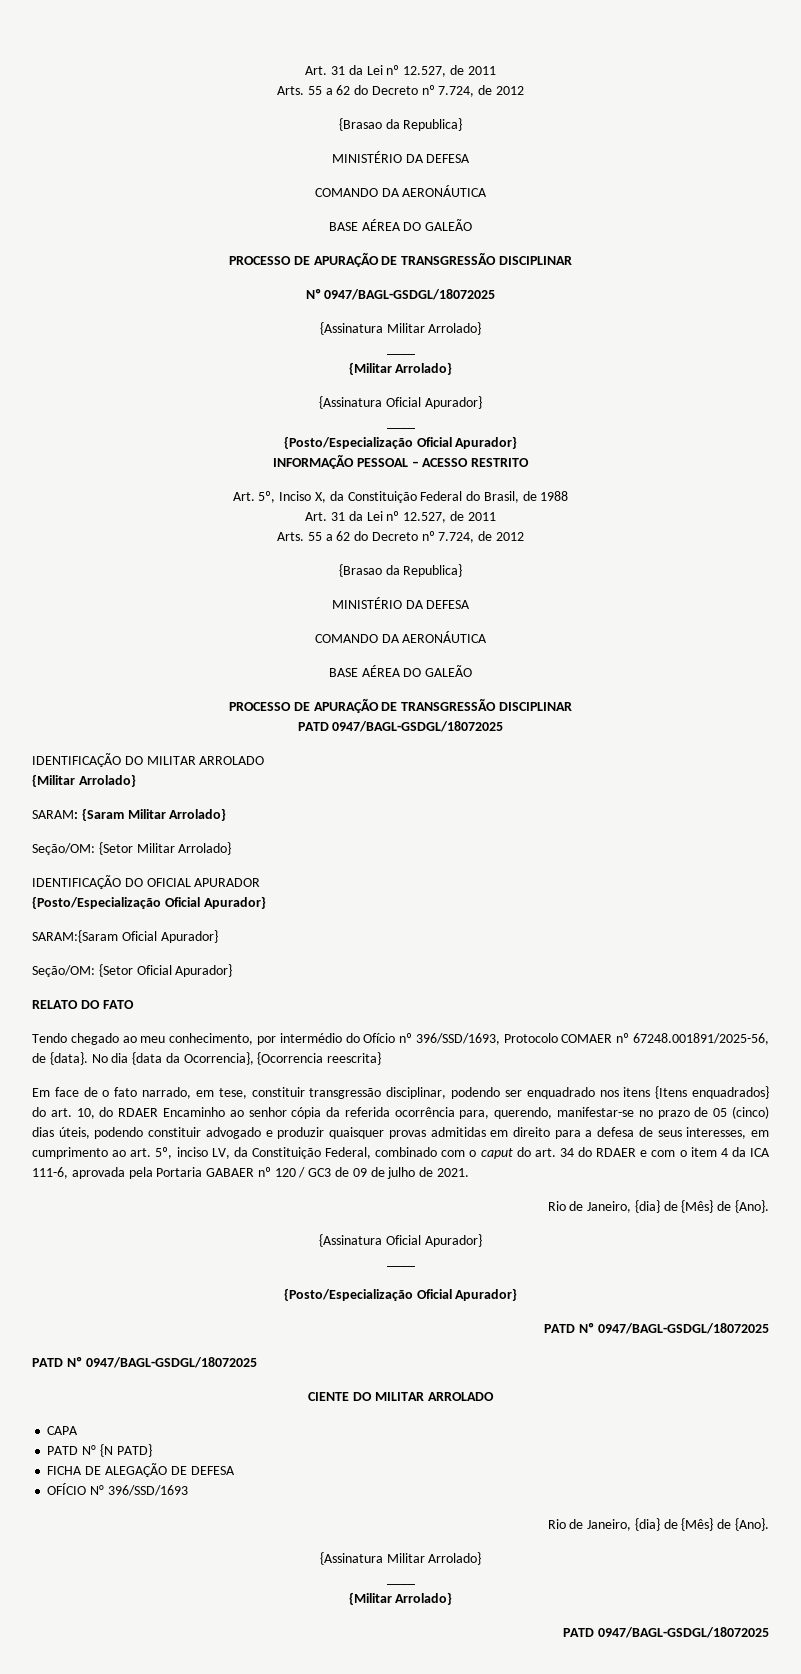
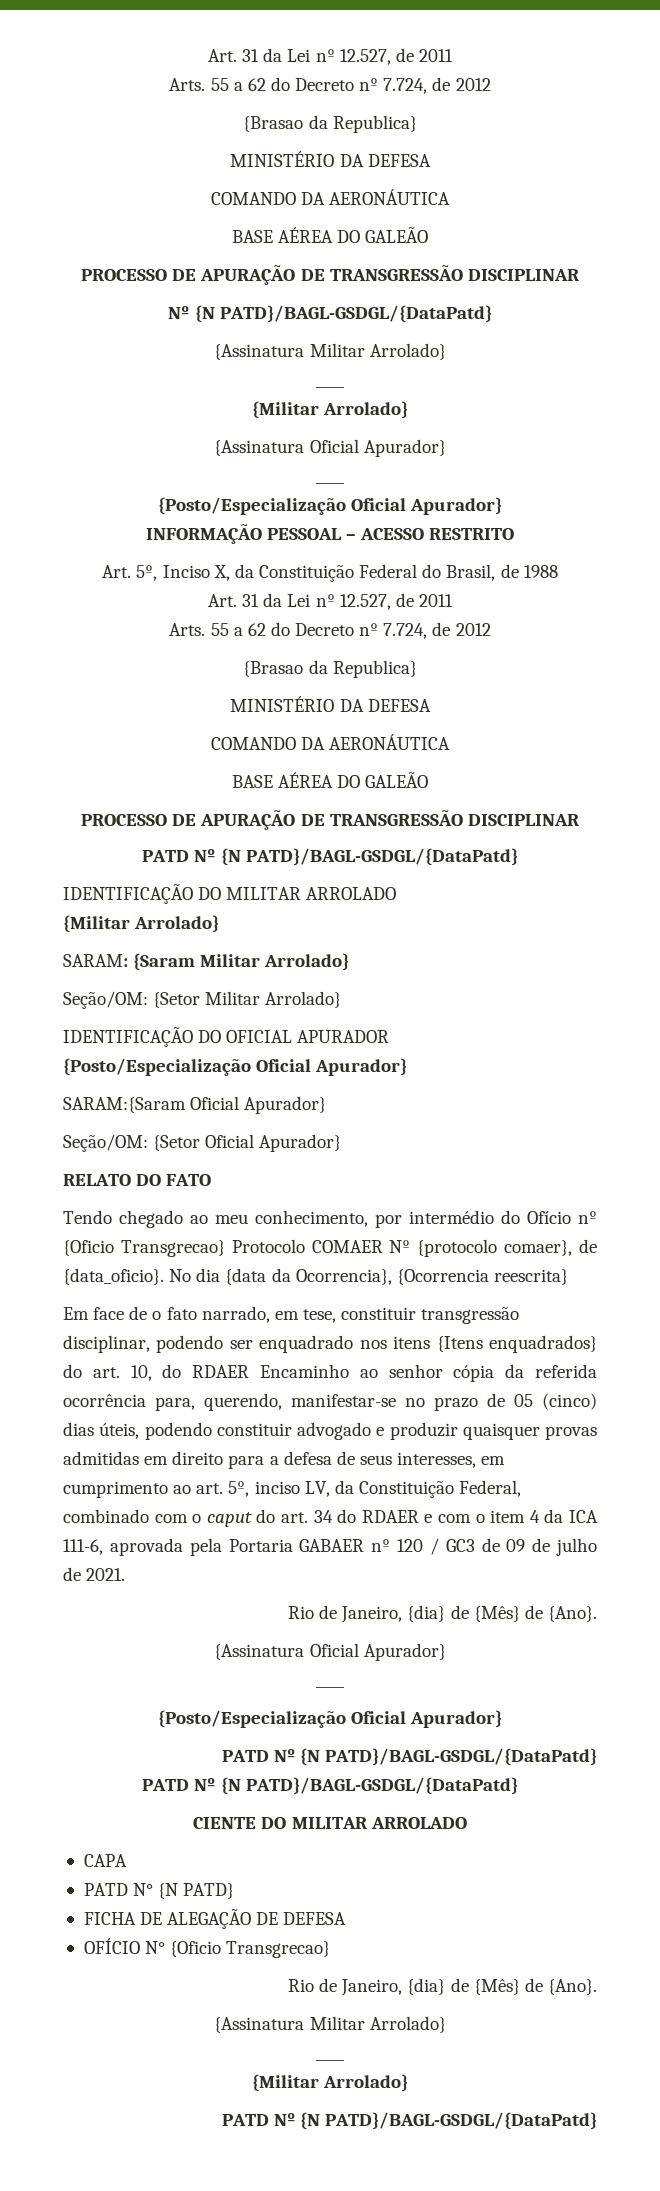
[324,289,496,300] 0947/BAGL-GSDGL/18072025 -> [194,305,492,323] {N PATD}/BAGL-GSDGL/{DataPatd}
[332,721,504,732] 0947/BAGL-GSDGL/18072025 -> [194,848,518,866] Nº {N PATD}/BAGL-GSDGL/{DataPatd}
[415,1033,770,1045] [32,1052,88,1065] 396/SSD/1693, Protocolo COMAER nº 67248.001891/2025-56, de {data}. -> [63,1239,598,1257] [63,1268,164,1285] {Oficio Transgrecao} Protocolo COMAER Nº {protocolo comaer}, de {data_oficio}.
[598,1323,769,1334] [32,1357,257,1368] 0947/BAGL-GSDGL/18072025 // PATD Nº 0947/BAGL-GSDGL/18072025 -> [299,1748,597,1766] [142,1777,518,1795] {N PATD}/BAGL-GSDGL/{DataPatd} // PATD Nº {N PATD}/BAGL-GSDGL/{DataPatd}
[107,1485,188,1496] 396/SSD/1693 -> [170,1941,331,1958] {Oficio Transgrecao}
[598,1627,769,1638] 0947/BAGL-GSDGL/18072025 -> [273,2112,597,2130] Nº {N PATD}/BAGL-GSDGL/{DataPatd}

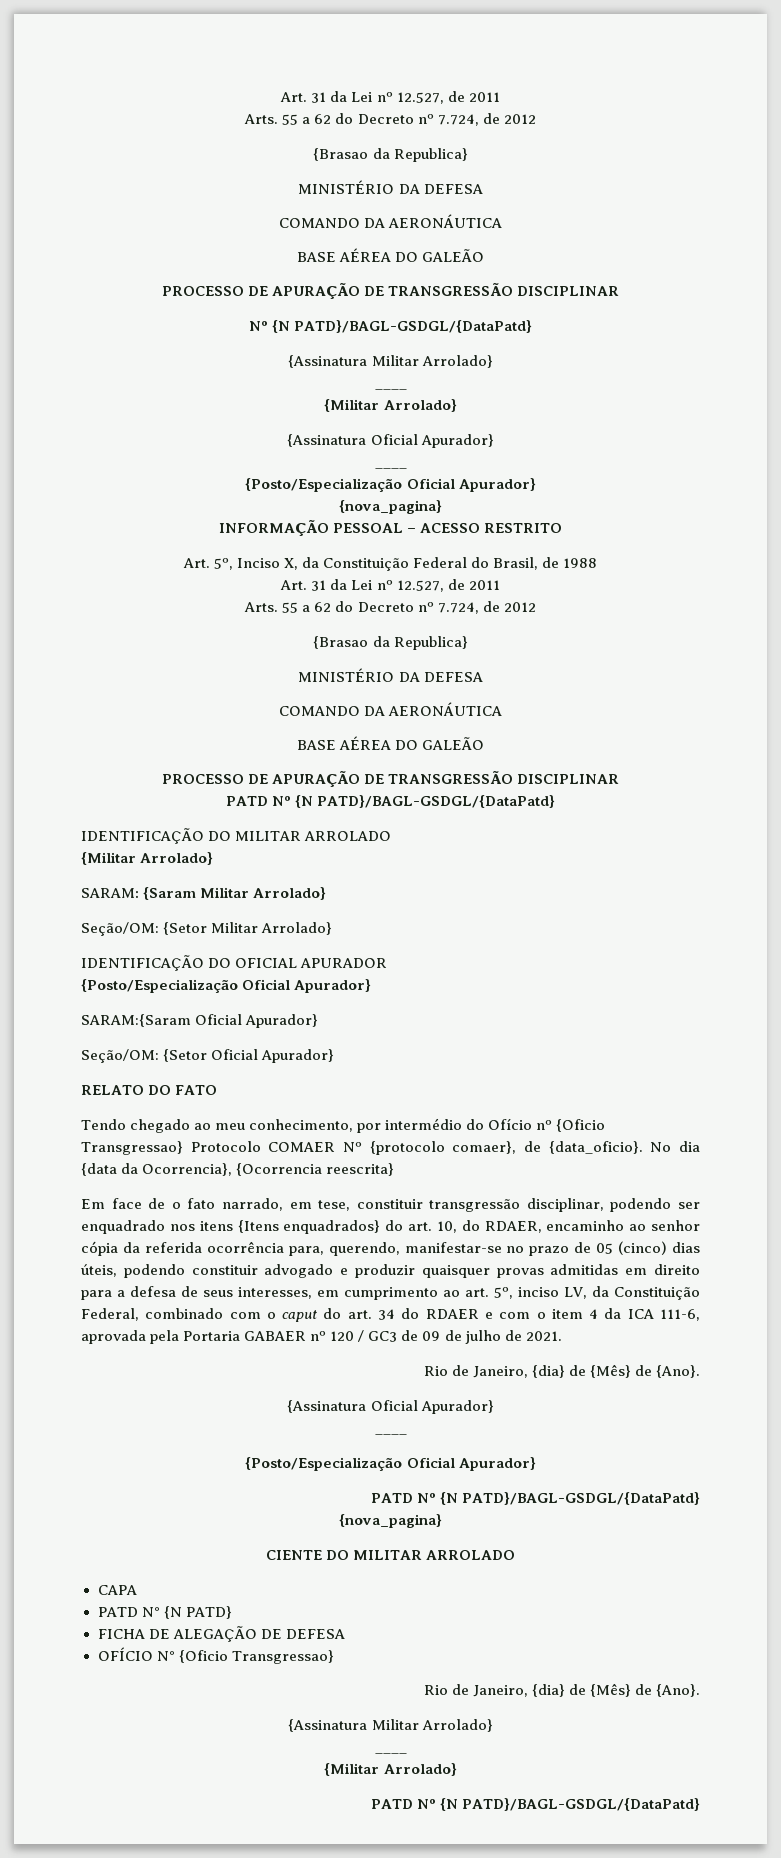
(503, 506) none -> [339,500,442,514] // {nova_pagina}
[120,1240,225,1257] Transgrecao} -> [81,1141,183,1155] Transgressao}
[192,1364,349,1378] RDAER Encaminho -> [484,1220,625,1233] RDAER, encaminho
[142,1777,518,1795] PATD Nº {N PATD}/BAGL-GSDGL/{DataPatd} -> [339,1514,442,1528] {nova_pagina}
[226,1941,331,1958] Transgrecao} -> [231,1650,334,1664] Transgressao}

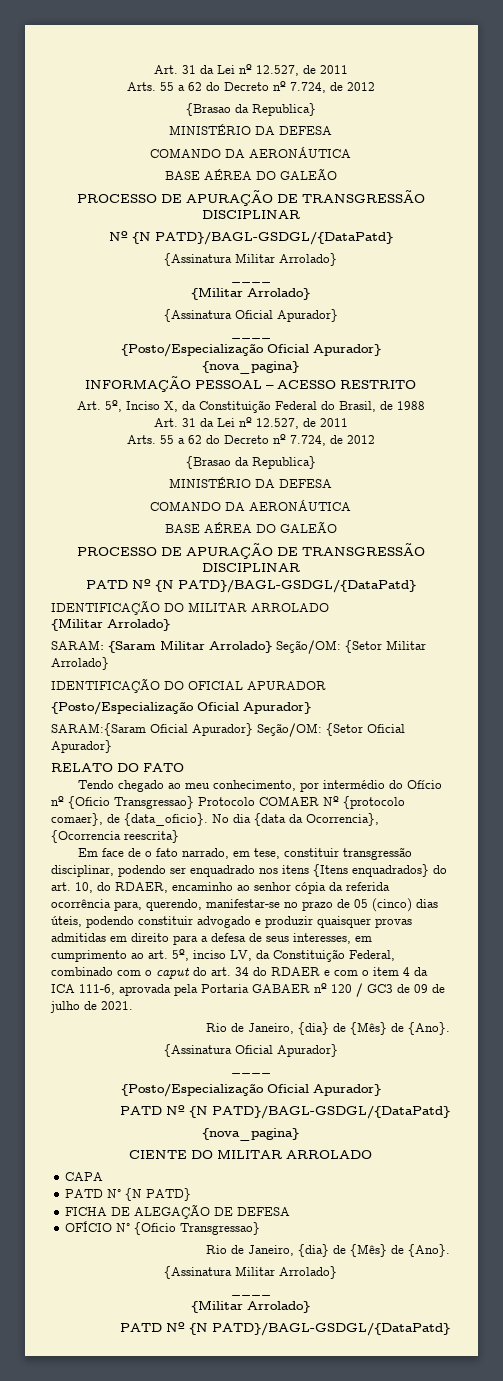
(327, 893) // -> (272, 647) none
(319, 1021) // -> (253, 729) none

